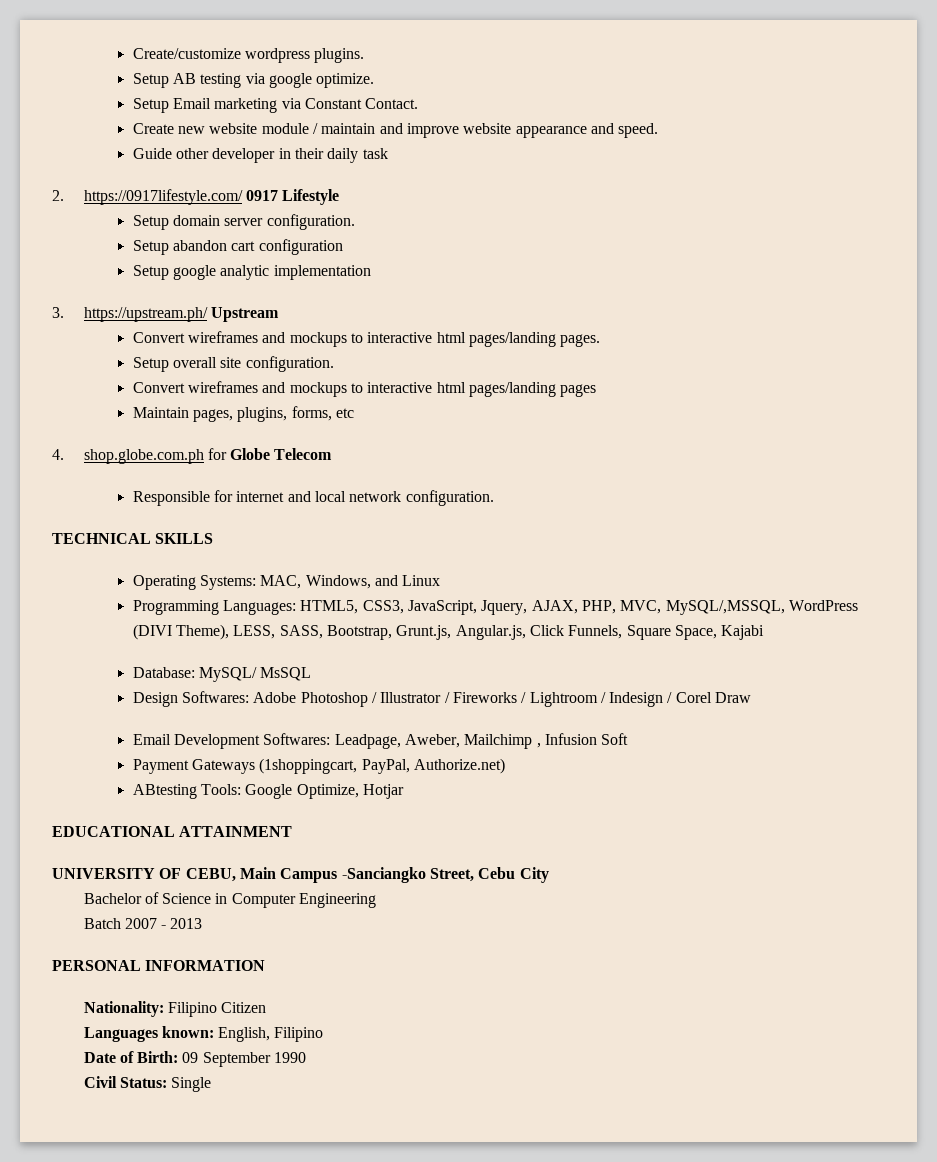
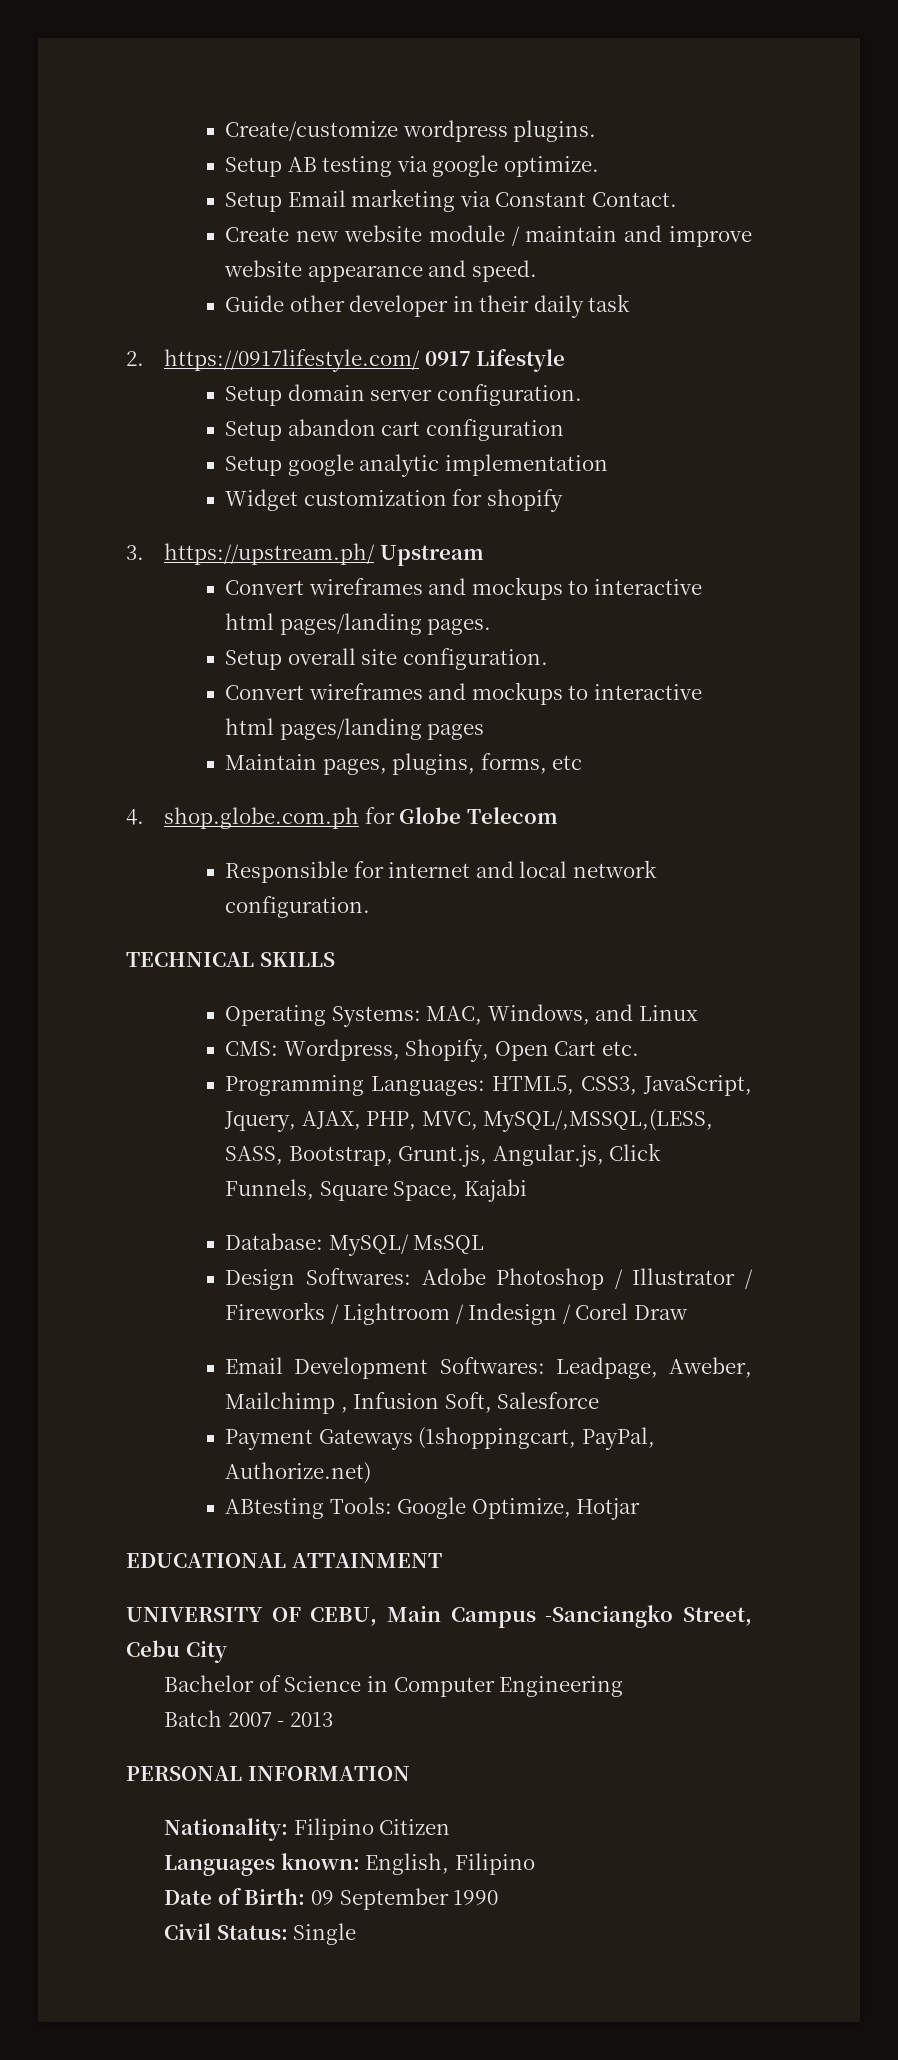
(371, 272) none -> [225,489,563,512] // Widget customization for shopify
(441, 580) none -> [225,1039,639,1062] // CMS: Wordpress, Shopify, Open Cart etc.
[665,600,858,615] [132,624,276,640] MySQL/,MSSQL, WordPress (DIVI Theme), LESS, -> [483,1109,714,1132] MySQL/,MSSQL,(LESS,
[601,733,629,745] Soft -> [444,1392,600,1413] Soft, Salesforce

